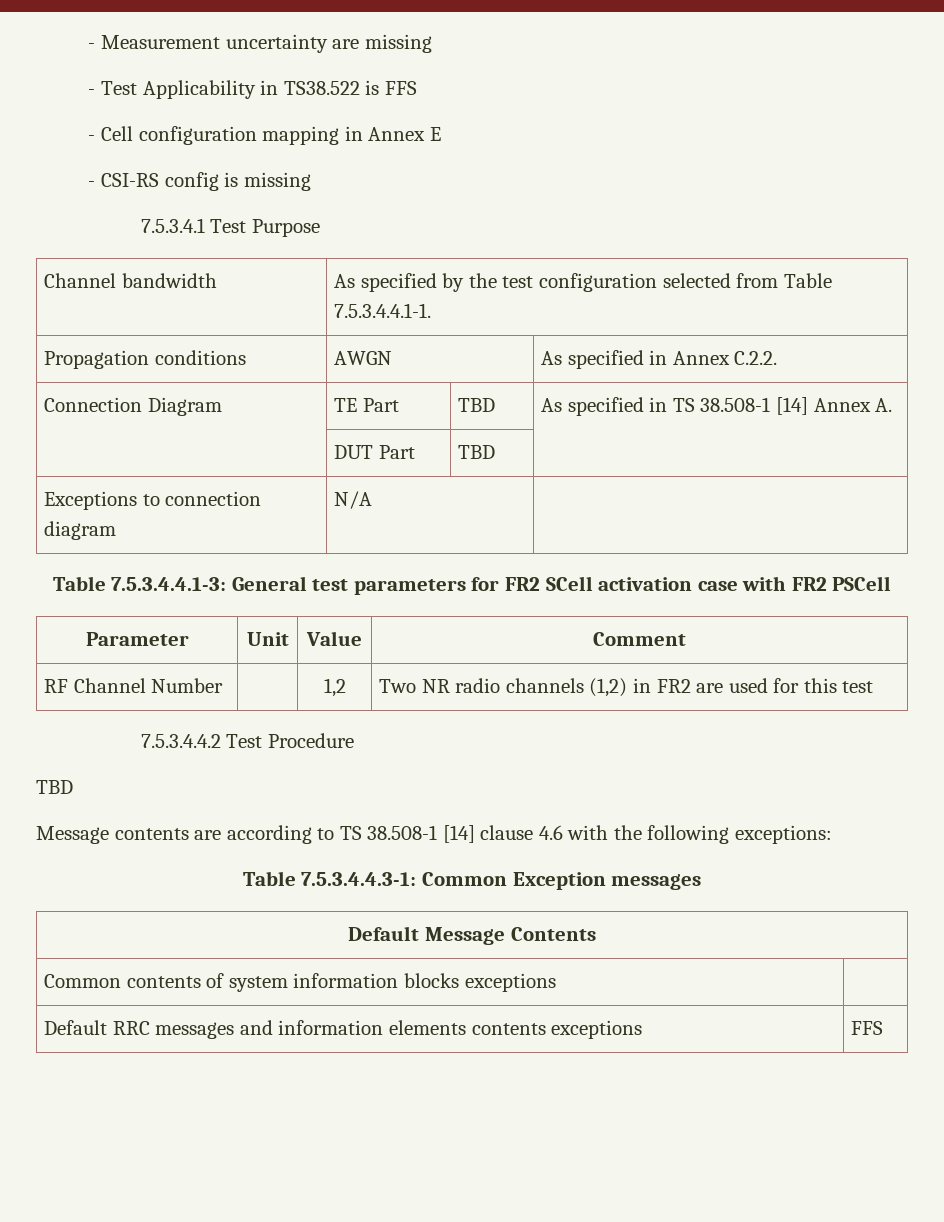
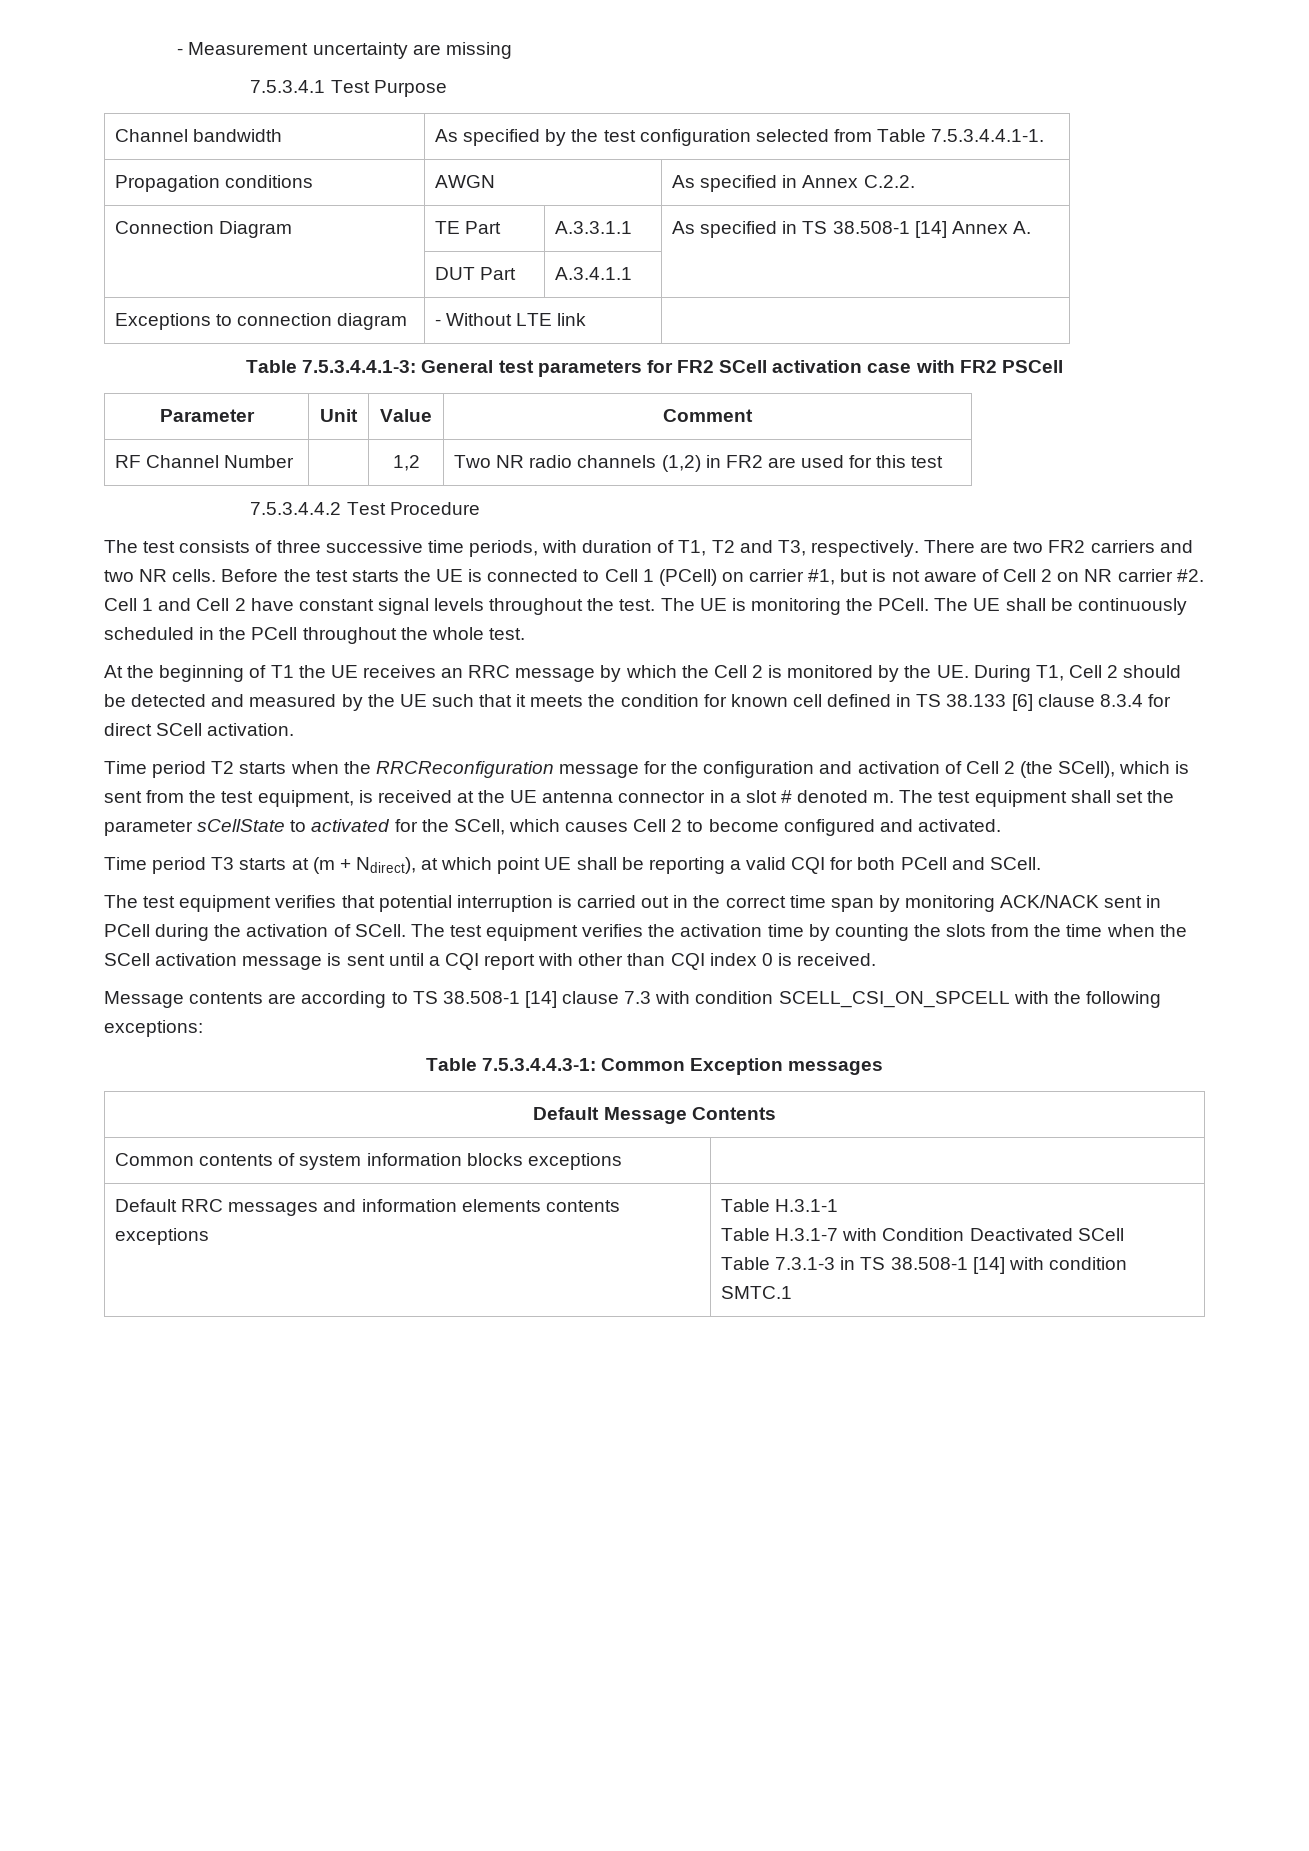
[88,80,417,99] [88,126,441,145] [88,172,311,191] // - Test Applicability in TS38.522 is FFS // - Cell configuration mapping in Annex E // - CSI-RS config is missing -> (512, 50) none
[458,398,496,412] TBD -> [555,221,633,234] A.3.3.1.1
[458,445,496,459] TBD -> [555,267,633,280] A.3.4.1.1
[334,491,373,509] N/A -> [435,313,587,326] - Without LTE link
[36,780,73,794] TBD -> [104,540,1193,557] [104,569,1204,586] [104,598,1187,615] [104,627,525,644] [104,665,1182,682] [104,694,1171,711] [104,723,295,736] [104,761,1190,778] [104,790,1174,807] [104,819,1001,836] [104,857,1041,874] [104,895,1162,912] [104,924,1187,941] [104,953,877,970] The test consists of three successive time periods, with duration of T1, T2 and T3, respectively. There are two FR2 carriers and two NR cells. Before the test starts the UE is connected to Cell 1 (PCell) on carrier #1, but is not aware of Cell 2 on NR carrier #2. Cell 1 and Cell 2 have constant signal levels throughout the test. The UE is monitoring the PCell. The UE shall be continuously scheduled in the PCell throughout the whole test. // At the beginning of T1 the UE receives an RRC message by which the Cell 2 is monitored by the UE. During T1, Cell 2 should be detected and measured by the UE such that it meets the condition for known cell defined in TS 38.133 [6] clause 8.3.4 for direct SCell activation. // Time period T2 starts when the RRCReconfiguration message for the configuration and activation of Cell 2 (the SCell), which is sent from the test equipment, is received at the UE antenna connector in a slot # denoted m. The test equipment shall set the parameter sCellState to activated for the SCell, which causes Cell 2 to become configured and activated. // Time period T3 starts at (m + Ndirect), at which point UE shall be reporting a valid CQI for both PCell and SCell. // The test equipment verifies that potential interruption is carried out in the correct time span by monitoring ACK/NACK sent in PCell during the activation of SCell. The test equipment verifies the activation time by counting the slots from the time when the SCell activation message is sent until a CQI report with other than CQI index 0 is received.
[538,825,563,840] 4.6 -> [624,991,1010,1008] 7.3 with condition SCELL_CSI_ON_SPCELL
[851,1021,884,1035] FFS -> [721,1199,839,1212] [721,1228,1124,1241] [721,1257,1127,1274] [721,1286,793,1299] Table H.3.1-1 // Table H.3.1-7 with Condition Deactivated SCell // Table 7.3.1-3 in TS 38.508-1 [14] with condition SMTC.1

